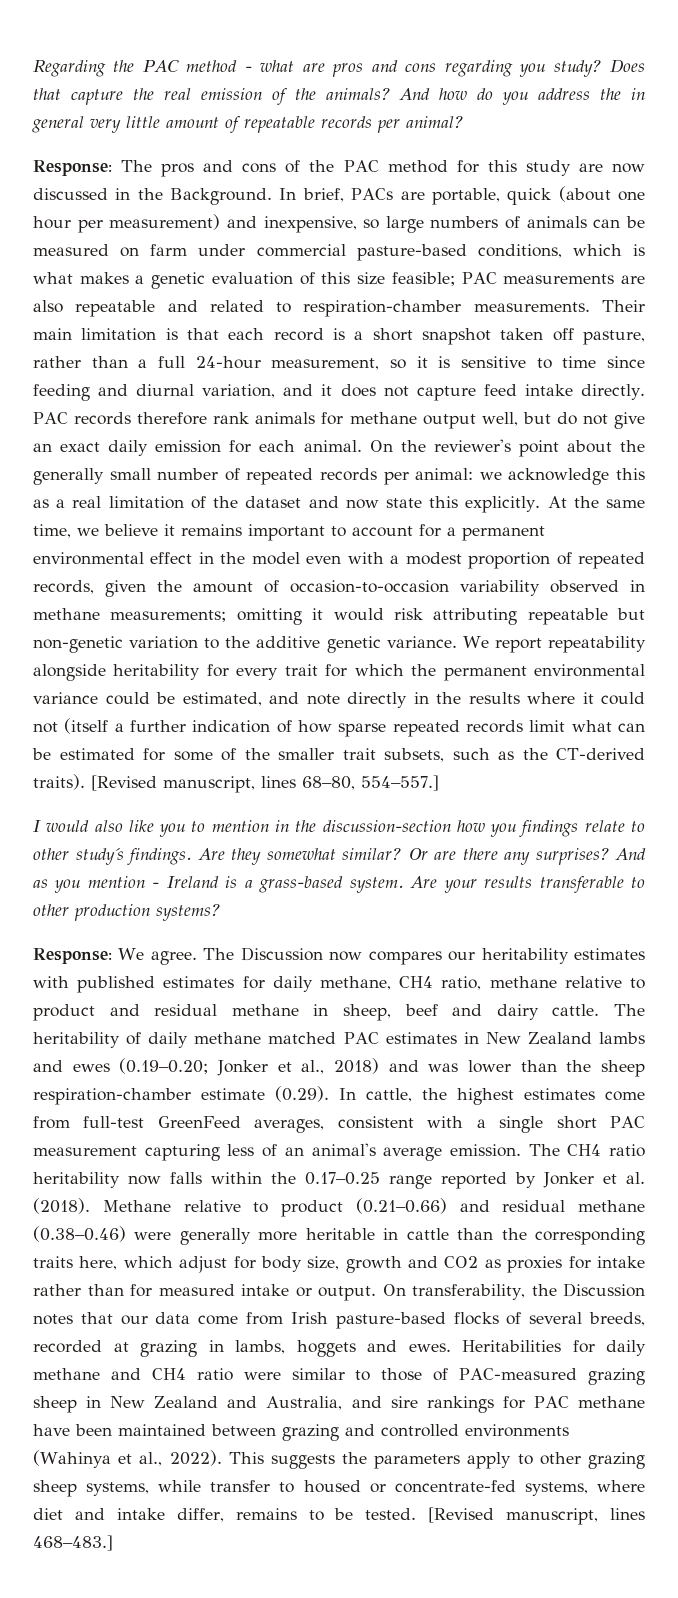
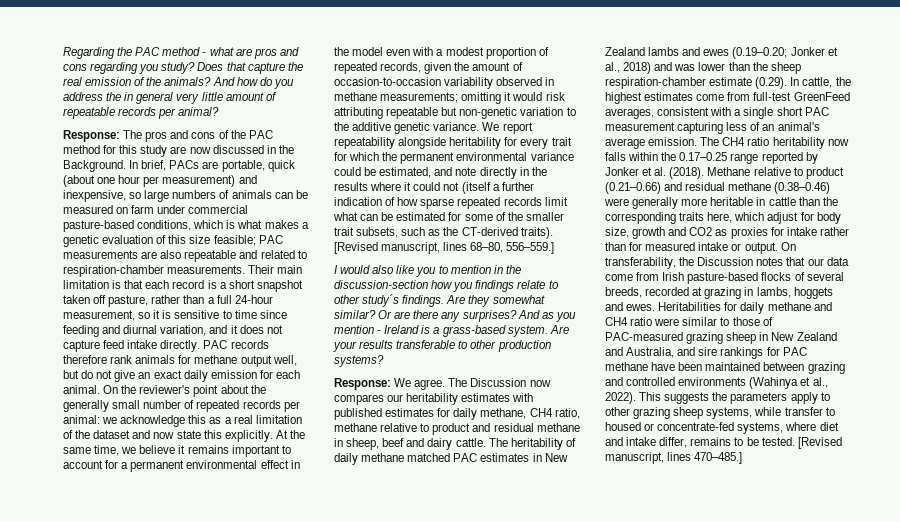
[361,775,439,791] 554–557.] -> [506,242,555,254] 556–559.]
[33,1535,113,1551] 468–483.] -> [694,452,743,464] 470–485.]

